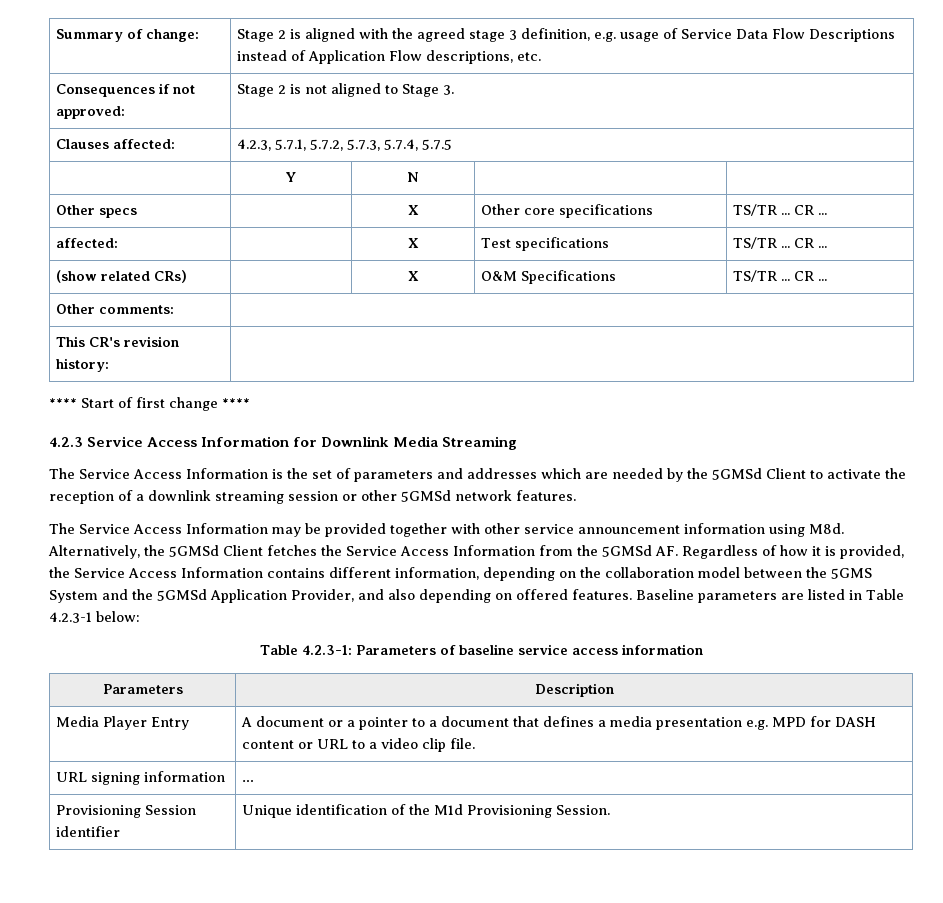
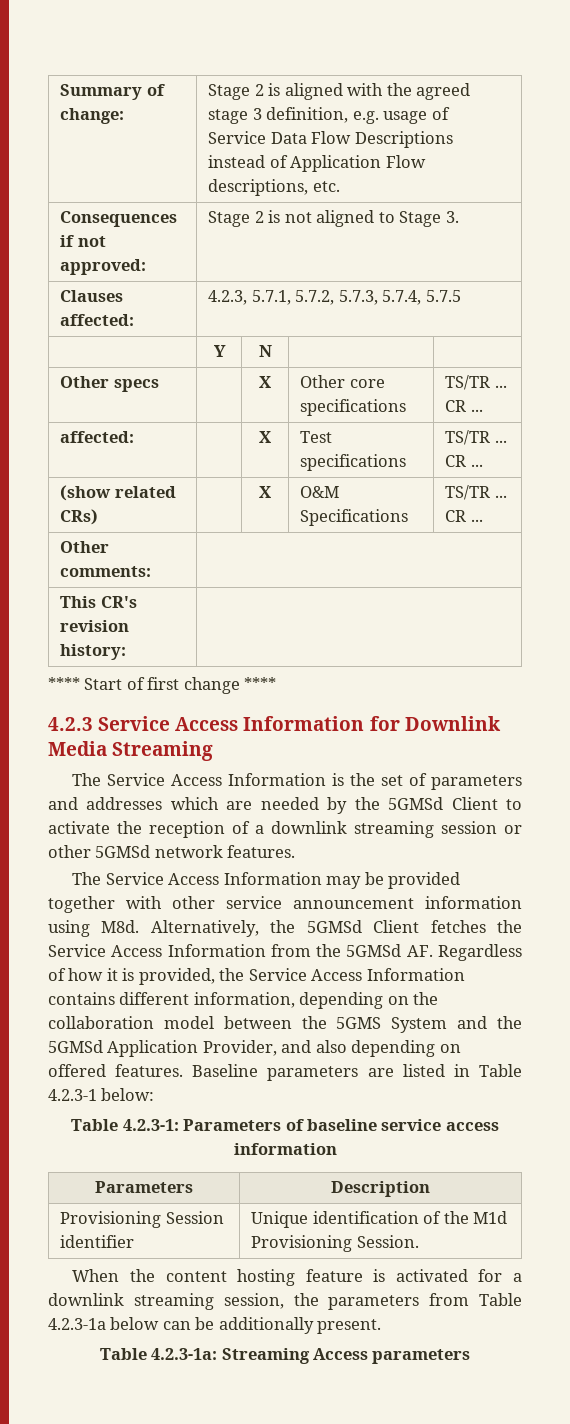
[55,716,189,730] [240,716,876,730] [241,738,475,752] [55,771,225,785] [241,780,254,782] // Media Player Entry | A document or a pointer to a document that defines a media presentation e.g. MPD for DASH content or URL to a video clip file. // URL signing information | … -> (430, 1189) none
(610, 810) none -> [72,1269,522,1286] [48,1293,522,1310] [48,1317,382,1334] [99,1348,471,1364] // When the content hosting feature is activated for a downlink streaming session, the parameters from Table 4.2.3-1a below can be additionally present. // Table 4.2.3-1a: Streaming Access parameters

